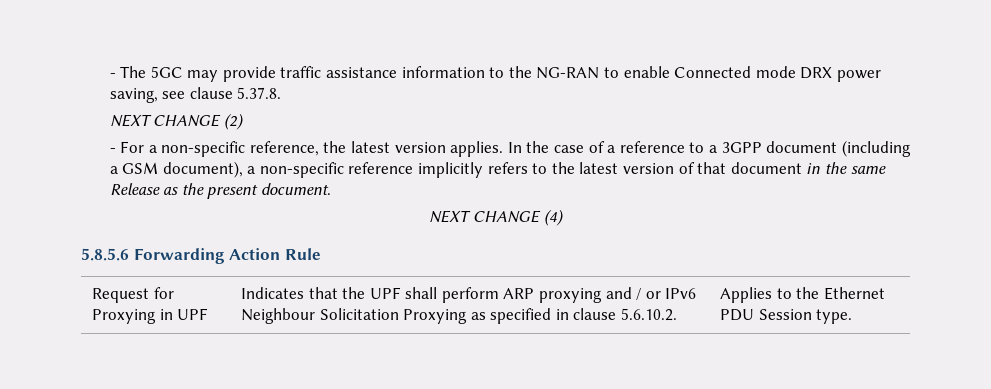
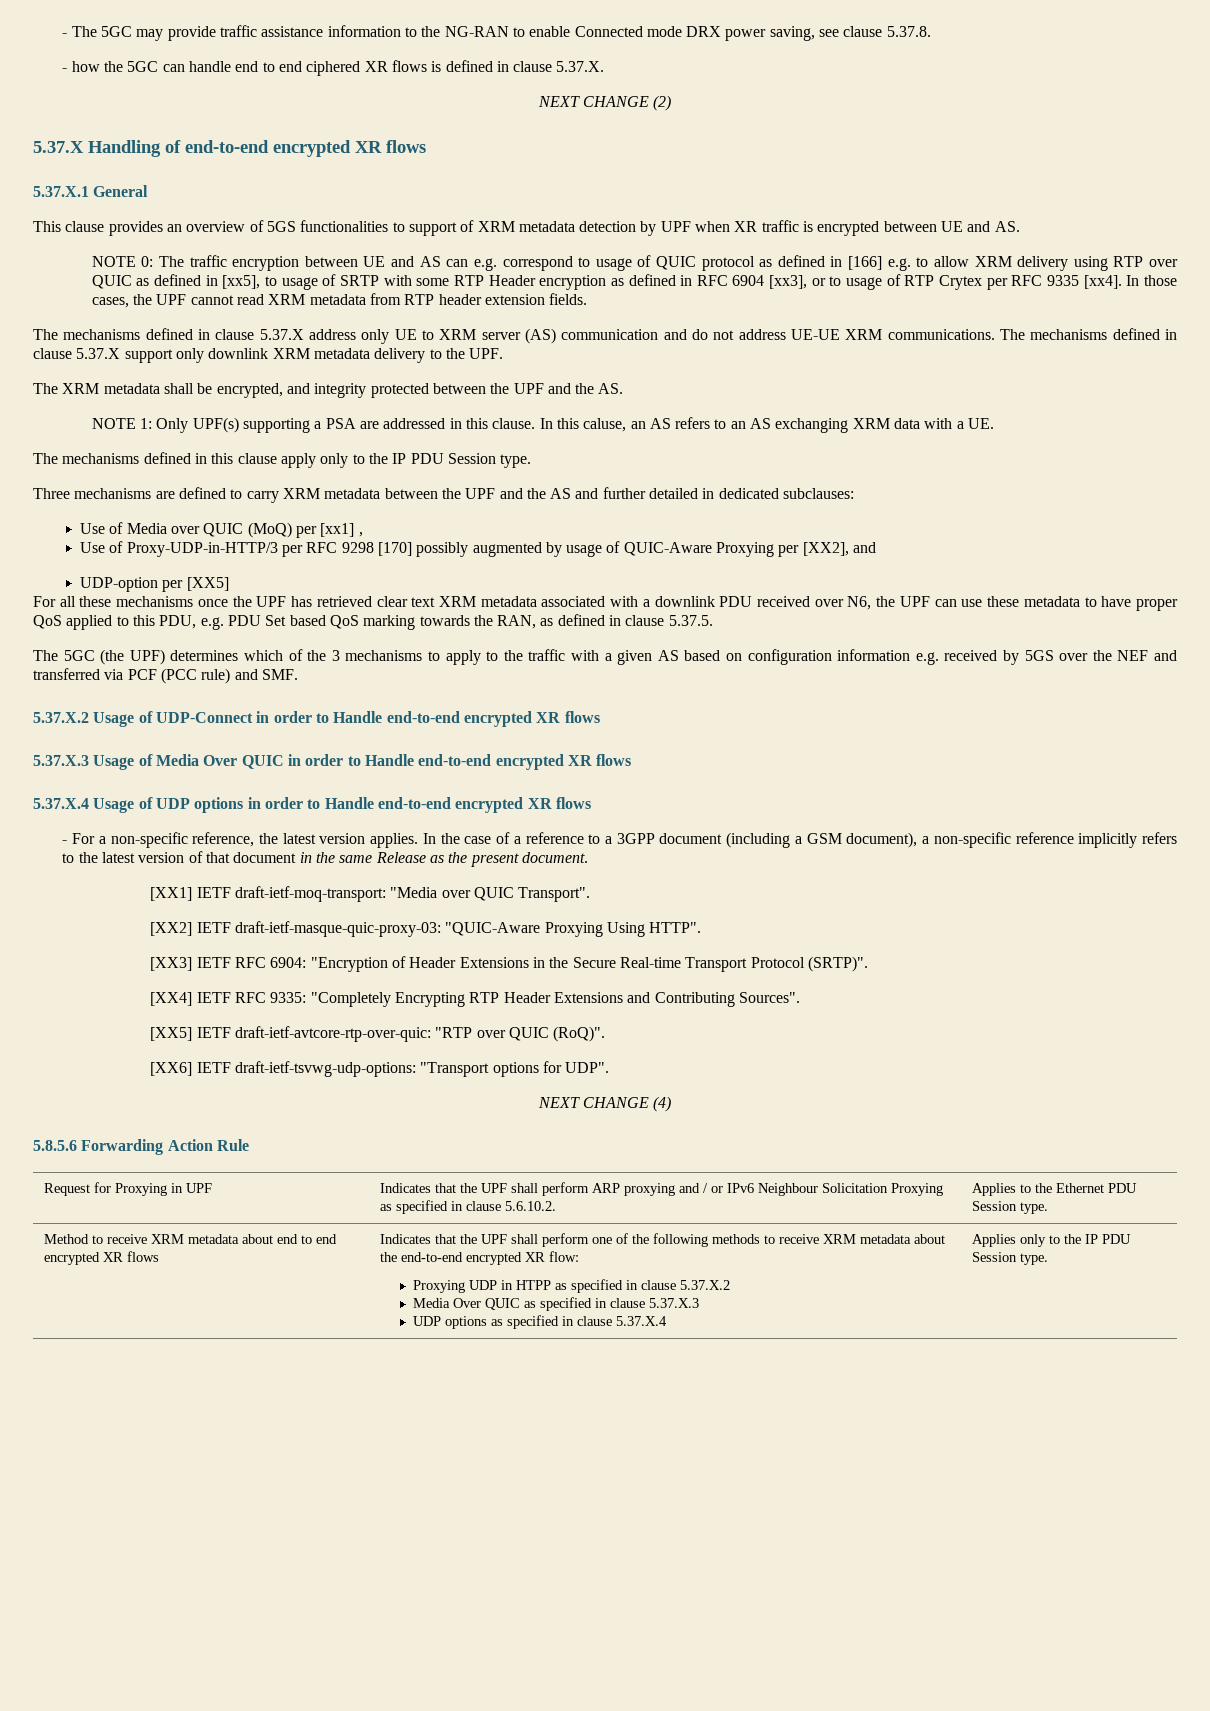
[109,113,244,130] NEXT CHANGE (2) -> [62,60,605,76] [537,95,672,111] [33,140,426,157] [33,185,149,197] [33,220,1020,236] [91,255,1179,271] [91,274,1177,290] [91,293,588,308] [33,328,1177,344] [33,348,504,363] [33,383,624,398] [91,417,995,433] [33,452,532,468] [33,487,855,503] [79,522,363,538] [79,541,877,557] [79,577,229,592] [33,596,1179,611] [33,614,713,630] [33,649,1178,665] [33,668,298,684] [33,711,600,727] [33,754,632,770] [33,797,591,813] - how the 5GC can handle end to end ciphered XR flows is defined in clause 5.37.X. // NEXT CHANGE (2) // 5.37.X Handling of end-to-end encrypted XR flows // 5.37.X.1 General // This clause provides an overview of 5GS functionalities to support of XRM metadata detection by UPF when XR traffic is encrypted between UE and AS. // NOTE 0: The traffic encryption between UE and AS can e.g. correspond to usage of QUIC protocol as defined in [166] e.g. to allow XRM delivery using RTP over QUIC as defined in [xx5], to usage of SRTP with some RTP Header encryption as defined in RFC 6904 [xx3], or to usage of RTP Crytex per RFC 9335 [xx4]. In those cases, the UPF cannot read XRM metadata from RTP header extension fields. // The mechanisms defined in clause 5.37.X address only UE to XRM server (AS) communication and do not address UE-UE XRM communications. The mechanisms defined in clause 5.37.X support only downlink XRM metadata delivery to the UPF. // The XRM metadata shall be encrypted, and integrity protected between the UPF and the AS. // NOTE 1: Only UPF(s) supporting a PSA are addressed in this clause. In this caluse, an AS refers to an AS exchanging XRM data with a UE. // The mechanisms defined in this clause apply only to the IP PDU Session type. // Three mechanisms are defined to carry XRM metadata between the UPF and the AS and further detailed in dedicated subclauses: // Use of Media over QUIC (MoQ) per [xx1] , // Use of Proxy-UDP-in-HTTP/3 per RFC 9298 [170] possibly augmented by usage of QUIC-Aware Proxying per [XX2], and // UDP-option per [XX5] // For all these mechanisms once the UPF has retrieved clear text XRM metadata associated with a downlink PDU received over N6, the UPF can use these metadata to have proper QoS applied to this PDU, e.g. PDU Set based QoS marking towards the RAN, as defined in clause 5.37.5. // The 5GC (the UPF) determines which of the 3 mechanisms to apply to the traffic with a given AS based on configuration information e.g. received by 5GS over the NEF and transferred via PCF (PCC rule) and SMF. // 5.37.X.2 Usage of UDP-Connect in order to Handle end-to-end encrypted XR flows // 5.37.X.3 Usage of Media Over QUIC in order to Handle end-to-end encrypted XR flows // 5.37.X.4 Usage of UDP options in order to Handle end-to-end encrypted XR flows
(331, 189) none -> [150,886,591,902] [150,921,702,937] [150,956,868,972] [150,992,800,1007] [150,1026,606,1042] [150,1061,610,1077] // [XX1] IETF draft-ietf-moq-transport: "Media over QUIC Transport". // [XX2] IETF draft-ietf-masque-quic-proxy-03: "QUIC-Aware Proxying Using HTTP". // [XX3] IETF RFC 6904: "Encryption of Header Extensions in the Secure Real-time Transport Protocol (SRTP)". // [XX4] IETF RFC 9335: "Completely Encrypting RTP Header Extensions and Contributing Sources". // [XX5] IETF draft-ietf-avtcore-rtp-over-quic: "RTP over QUIC (RoQ)". // [XX6] IETF draft-ietf-tsvwg-udp-options: "Transport options for UDP".
(853, 316) none -> [43,1234,337,1244] [43,1251,159,1265] [379,1233,945,1247] [379,1251,579,1265] [413,1279,731,1293] [413,1297,700,1311] [413,1315,668,1329] [971,1234,1131,1247] [971,1252,1048,1265] // Method to receive XRM metadata about end to end encrypted XR flows | Indicates that the UPF shall perform one of the following methods to receive XRM metadata about the end-to-end encrypted XR flow: // Proxying UDP in HTPP as specified in clause 5.37.X.2 // Media Over QUIC as specified in clause 5.37.X.3 // UDP options as specified in clause 5.37.X.4 | Applies only to the IP PDU Session type.

